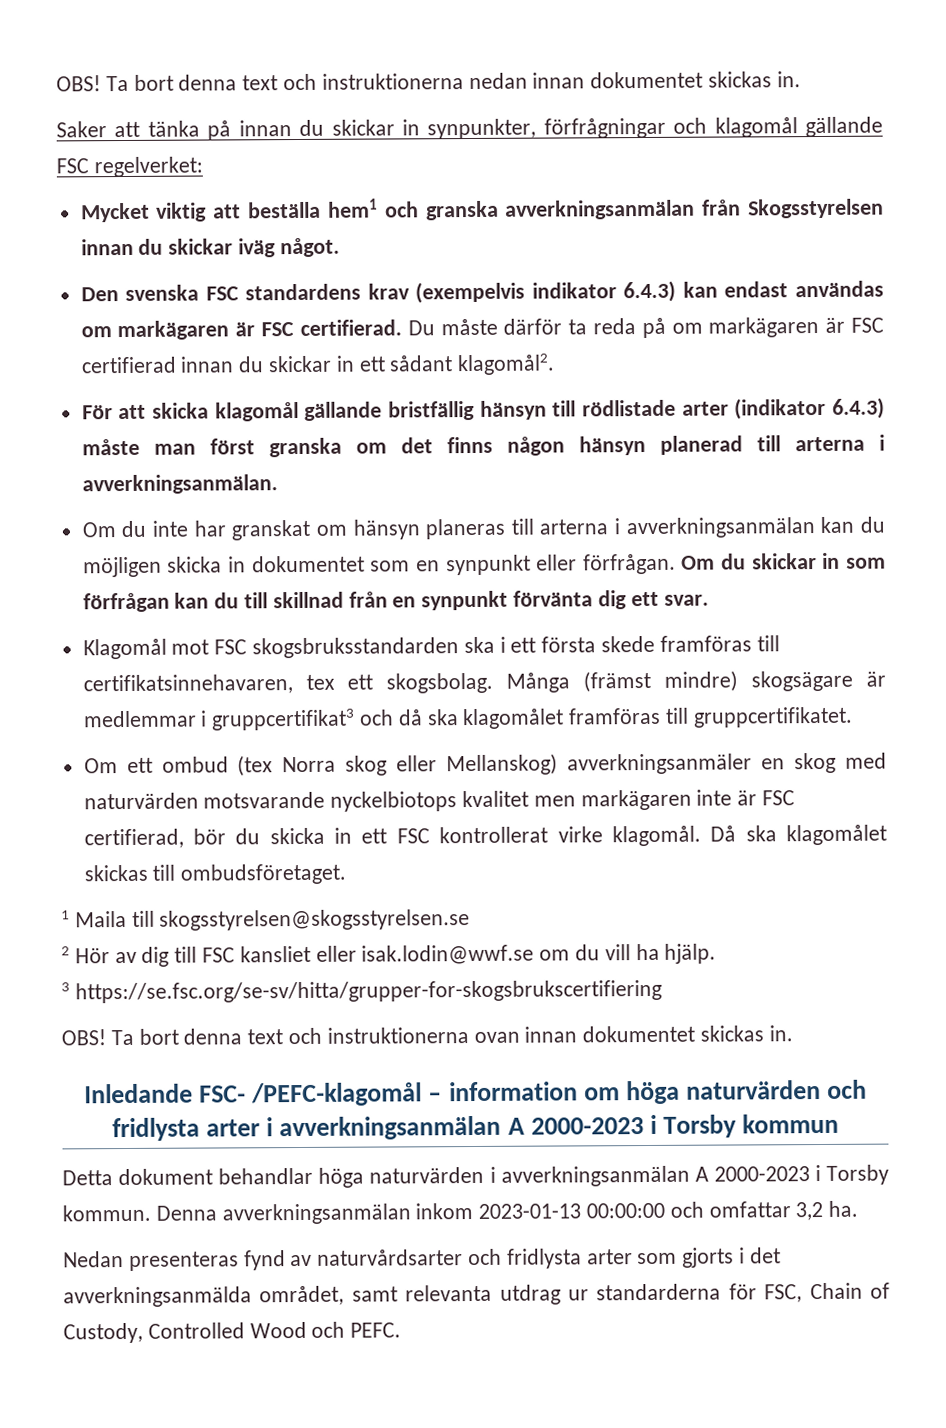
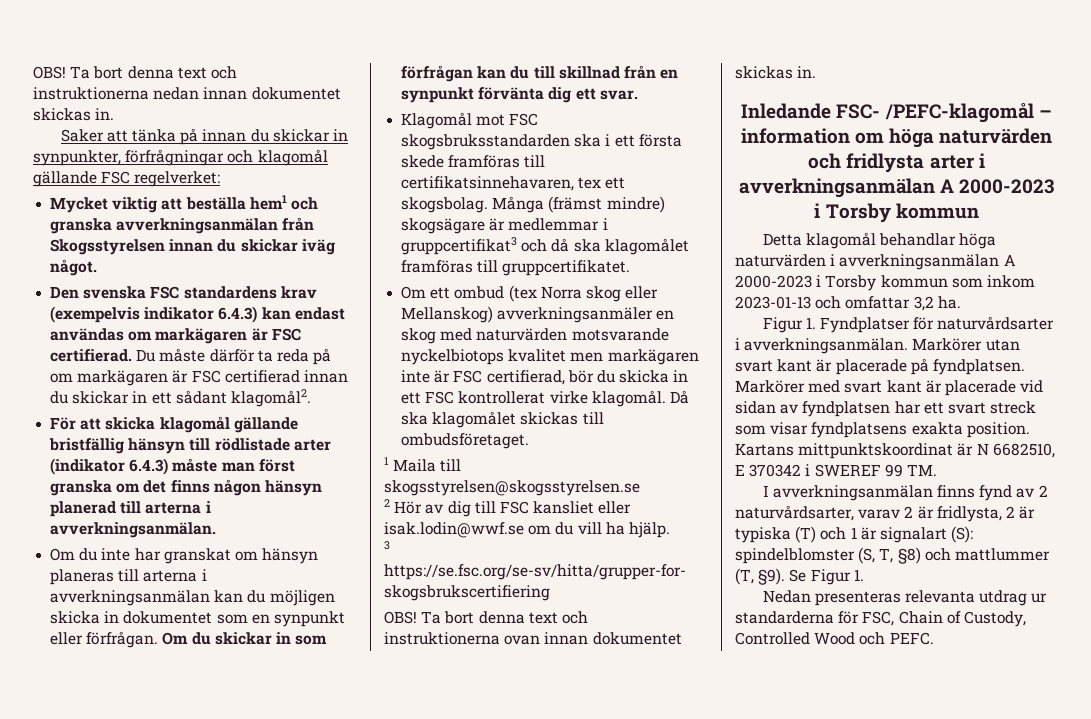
[118,1168,214,1186] dokument -> [805,232,876,249] klagomål
[62,1203,411,1225] kommun. Denna avverkningsanmälan -> [880,275,983,288] kommun som
[586,1202,666,1219] 00:00:00 -> (811, 302) none
[63,1247,781,1271] [63,1285,398,1308] Nedan presenteras fynd av naturvårdsarter och fridlysta arter som gjorts i det avverkningsanmälda området, samt -> [762,316,1055,333] [735,338,1020,354] [735,358,1025,375] [735,380,1044,396] [735,401,1037,417] [735,422,1030,438] [735,443,1055,459] [735,464,937,477] [762,485,1048,501] [735,505,1036,522] [735,526,974,543] [735,547,1050,564] [735,568,864,585] [762,590,901,606] Figur 1. Fyndplatser för naturvårdsarter i avverkningsanmälan. Markörer utan svart kant är placerade på fyndplatsen. Markörer med svart kant är placerade vid sidan av fyndplatsen har ett svart streck som visar fyndplatsens exakta position. Kartans mittpunktskoordinat är N 6682510, E 370342 i SWEREF 99 TM. // I avverkningsanmälan finns fynd av 2 naturvårdsarter, varav 2 är fridlysta, 2 är typiska (T) och 1 är signalart (S): spindelblomster (S, T, §8) och mattlummer (T, §9). Se Figur 1. // Nedan presenteras

